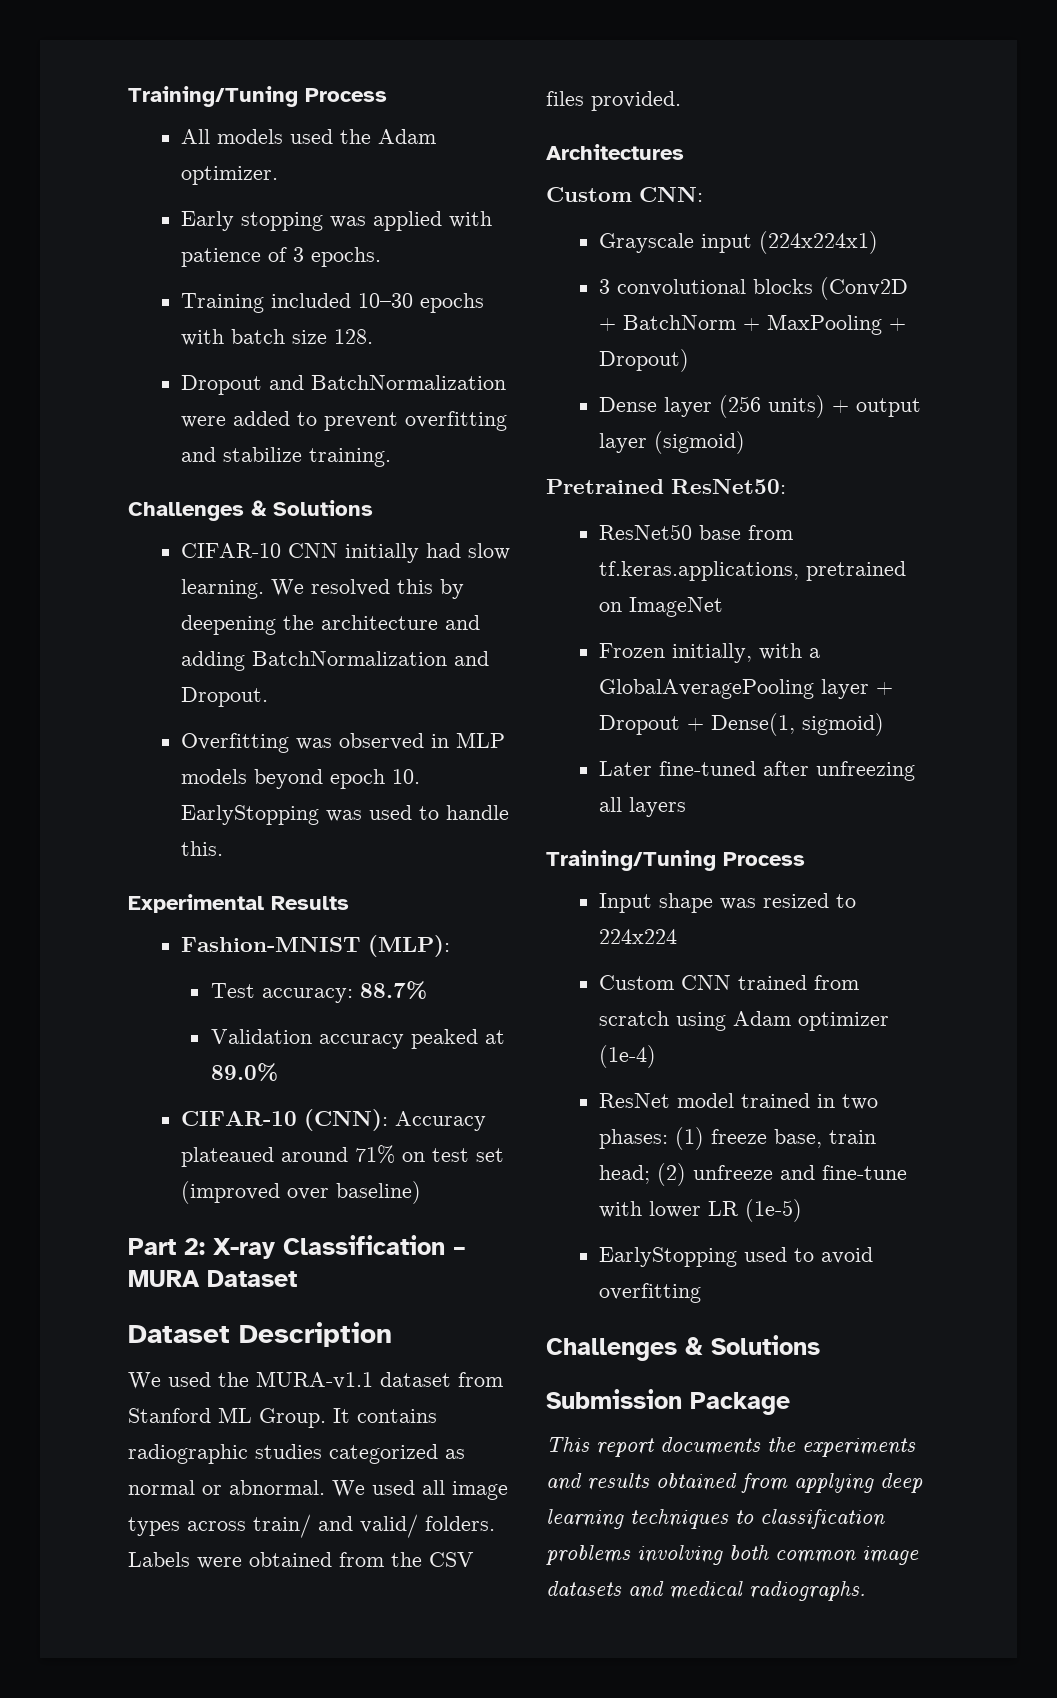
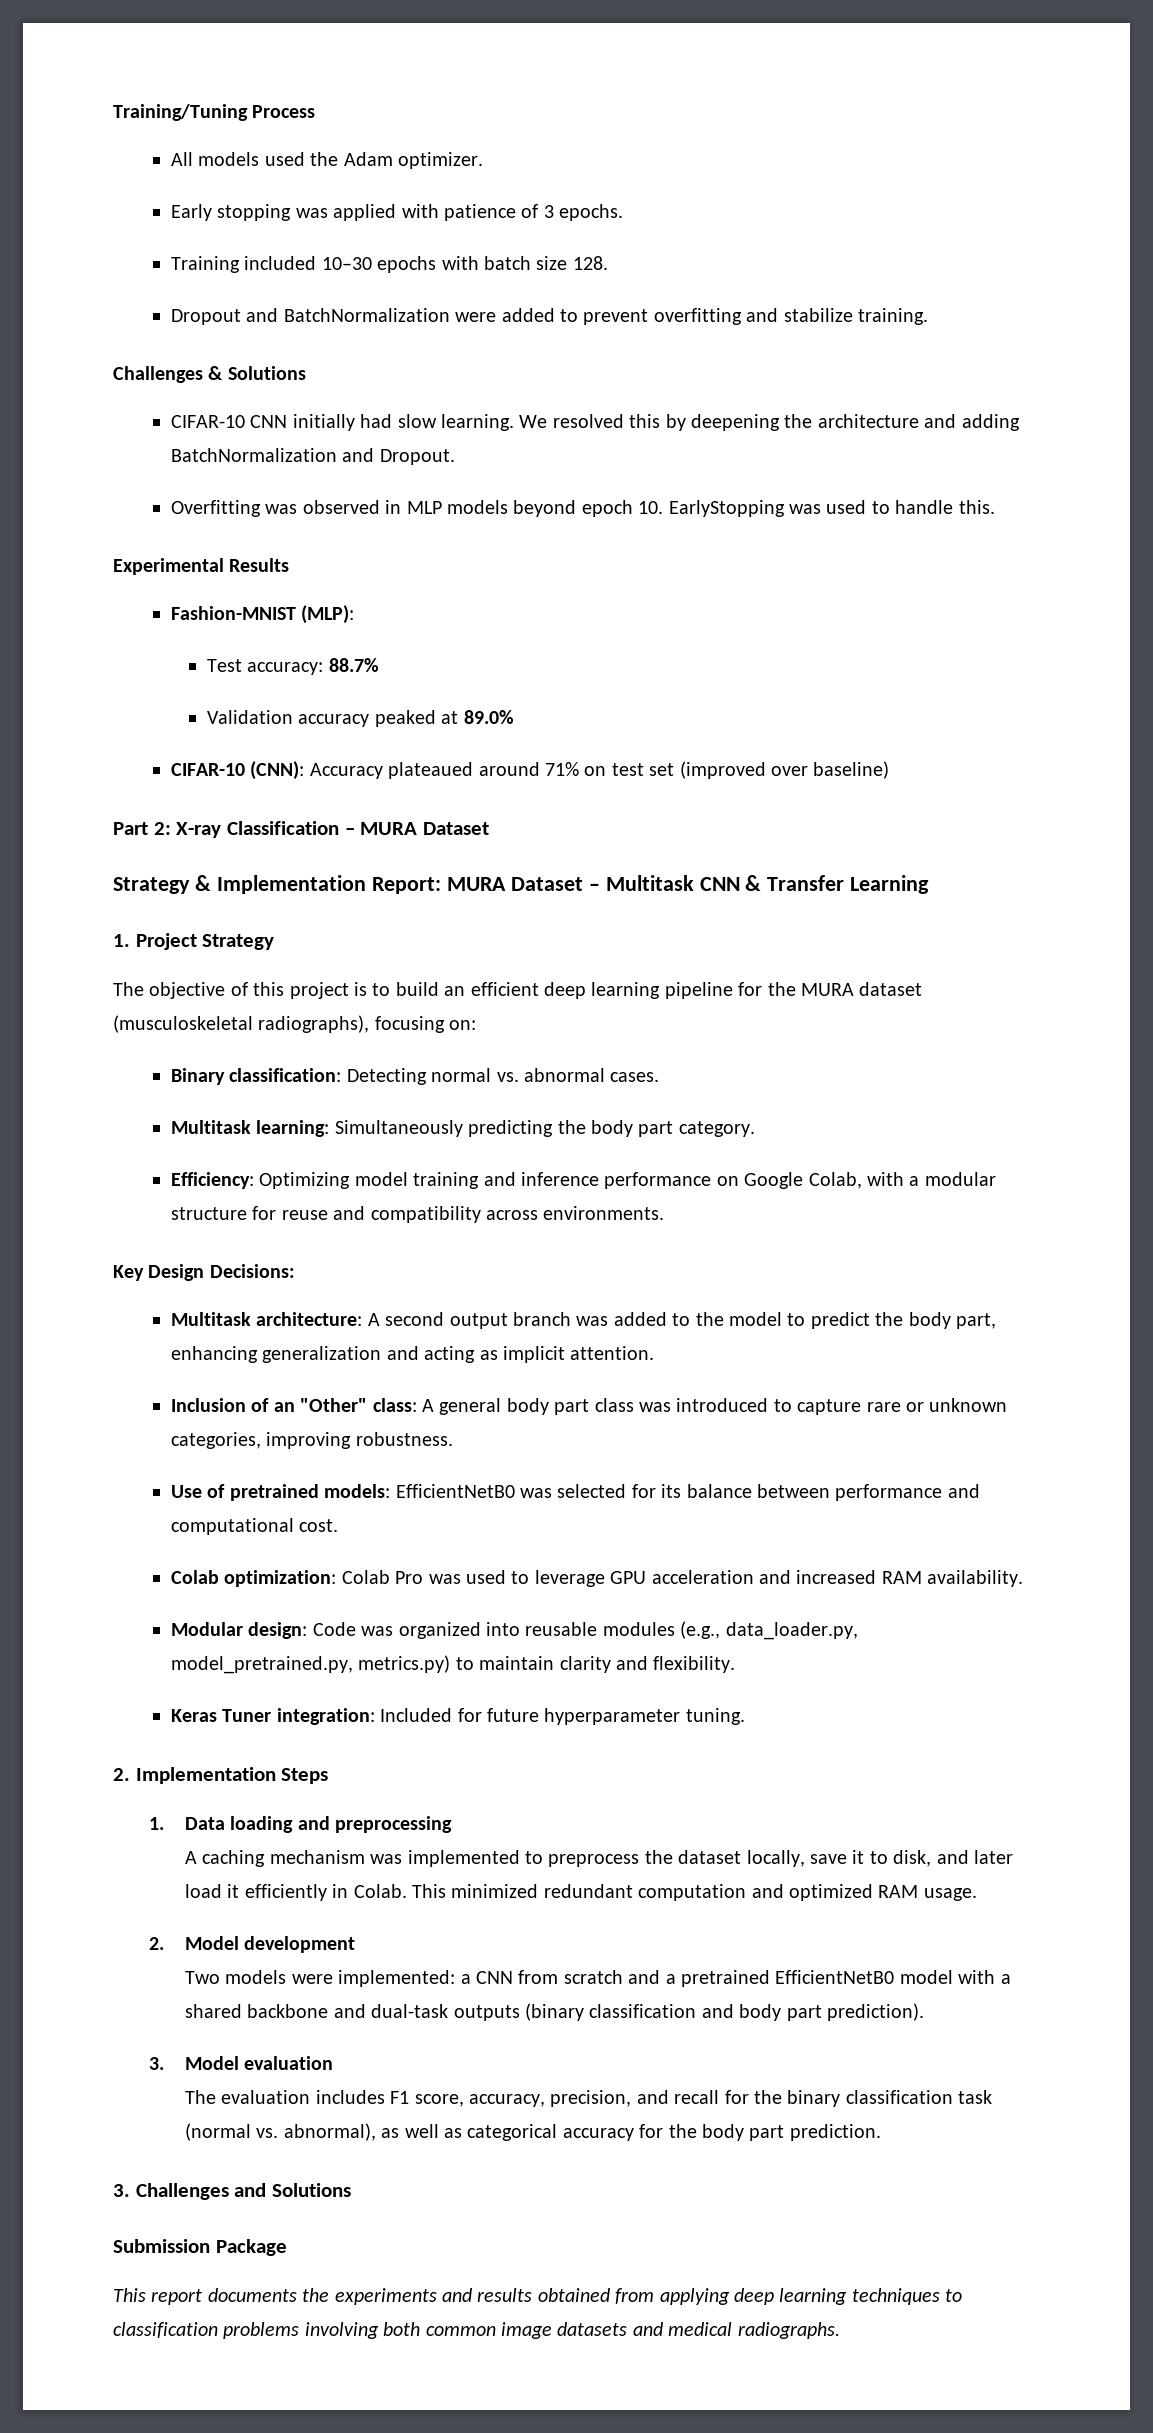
[128,1322,392,1347] [128,1371,503,1389] [128,1407,437,1428] [128,1444,465,1464] [128,1480,508,1500] [128,1514,495,1538] [128,1552,474,1569] [546,91,681,111] [546,144,684,160] [546,187,703,202] [599,231,879,254] [599,277,909,300] [599,314,907,335] [599,349,690,372] [599,395,922,418] [599,431,746,454] [546,479,786,494] [599,524,794,540] [599,561,907,581] [599,597,724,617] [599,643,821,663] [599,679,894,699] [599,713,885,736] [599,761,916,781] [599,797,687,817] [546,850,805,871] [599,893,857,913] [599,929,678,944] [599,975,860,990] [599,1011,890,1031] [599,1045,657,1068] [599,1093,879,1110] [599,1127,877,1150] [599,1163,908,1186] [599,1199,803,1222] [599,1247,874,1267] [599,1283,702,1303] [546,1337,703,1361] Dataset Description // We used the MURA-v1.1 dataset from Stanford ML Group. It contains radiographic studies categorized as normal or abnormal. We used all image types across train/ and valid/ folders. Labels were obtained from the CSV files provided. // Architectures // Custom CNN: // Grayscale input (224x224x1) // 3 convolutional blocks (Conv2D + BatchNorm + MaxPooling + Dropout) // Dense layer (256 units) + output layer (sigmoid) // Pretrained ResNet50: // ResNet50 base from tf.keras.applications, pretrained on ImageNet // Frozen initially, with a GlobalAveragePooling layer + Dropout + Dense(1, sigmoid) // Later fine-tuned after unfreezing all layers // Training/Tuning Process // Input shape was resized to 224x224 // Custom CNN trained from scratch using Adam optimizer (1e-4) // ResNet model trained in two phases: (1) freeze base, train head; (2) unfreeze and fine-tune with lower LR (1e-5) // EarlyStopping used to avoid overfitting // Challenges & -> [113,875,930,894] [113,933,275,950] [113,982,923,999] [113,1015,477,1033] [171,1068,660,1085] [171,1120,755,1137] [171,1172,996,1189] [171,1206,665,1223] [113,1264,295,1281] [171,1312,997,1329] [171,1346,655,1363] [171,1398,1008,1415] [171,1432,453,1449] [171,1484,980,1501] [171,1518,339,1535] [171,1570,1024,1587] [171,1621,858,1640] [171,1655,736,1674] [171,1708,745,1725] [113,1767,329,1784] [149,1816,453,1833] [185,1850,1014,1867] [185,1884,977,1901] [149,1936,356,1953] [185,1970,1011,1987] [185,2003,925,2021] [149,2056,334,2070] [185,2090,993,2107] [185,2123,881,2141] [113,2183,267,2200] Strategy & Implementation Report: MURA Dataset – Multitask CNN & Transfer Learning // 1. Project Strategy // The objective of this project is to build an efficient deep learning pipeline for the MURA dataset (musculoskeletal radiographs), focusing on: // Binary classification: Detecting normal vs. abnormal cases. // Multitask learning: Simultaneously predicting the body part category. // Efficiency: Optimizing model training and inference performance on Google Colab, with a modular structure for reuse and compatibility across environments. // Key Design Decisions: // Multitask architecture: A second output branch was added to the model to predict the body part, enhancing generalization and acting as implicit attention. // Inclusion of an "Other" class: A general body part class was introduced to capture rare or unknown categories, improving robustness. // Use of pretrained models: EfficientNetB0 was selected for its balance between performance and computational cost. // Colab optimization: Colab Pro was used to leverage GPU acceleration and increased RAM availability. // Modular design: Code was organized into reusable modules (e.g., data_loader.py, model_pretrained.py, metrics.py) to maintain clarity and flexibility. // Keras Tuner integration: Included for future hyperparameter tuning. // 2. Implementation Steps // 1. Data loading and preprocessing // A caching mechanism was implemented to preprocess the dataset locally, save it to disk, and later load it efficiently in Colab. This minimized redundant computation and optimized RAM usage. // 2. Model development // Two models were implemented: a CNN from scratch and a pretrained EfficientNetB0 model with a shared backbone and dual-task outputs (binary classification and body part prediction). // 3. Model evaluation // The evaluation includes F1 score, accuracy, precision, and recall for the binary classification task (normal vs. abnormal), as well as categorical accuracy for the body part prediction. // 3. Challenges and

